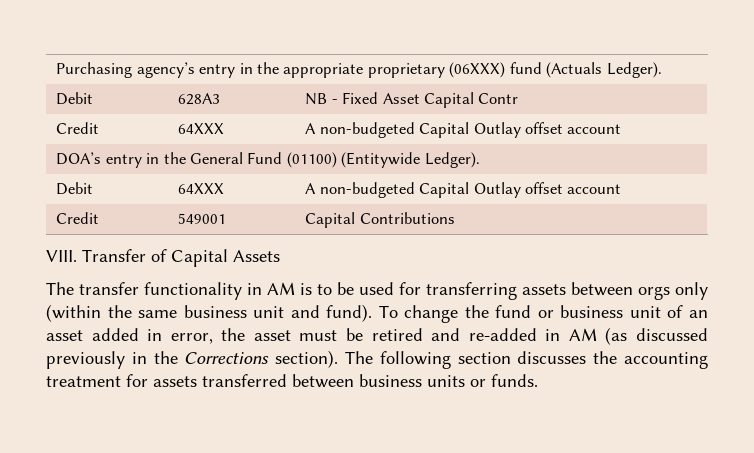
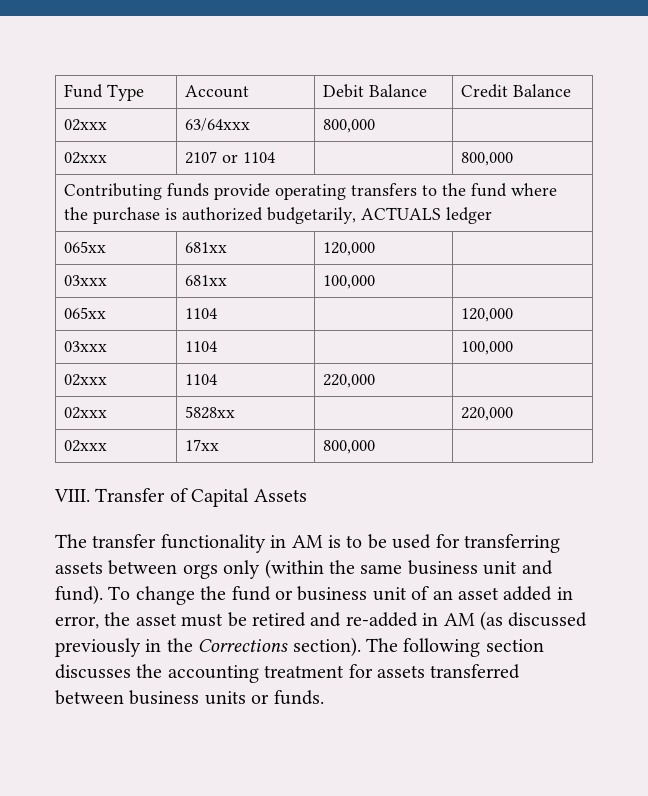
[56,62,662,78] [56,92,94,105] [178,93,221,105] [305,92,519,108] [56,122,100,134] [178,123,225,134] [305,122,622,138] [56,152,480,168] [56,182,94,195] [178,183,225,194] [305,182,622,198] [56,212,100,224] [178,213,227,224] [305,212,455,228] Purchasing agency’s entry in the appropriate proprietary (06XXX) fund (Actuals Ledger). // Debit | 628A3 | NB - Fixed Asset Capital Contr // Credit | 64XXX | A non-budgeted Capital Outlay offset account // DOA’s entry in the General Fund (01100) (Entitywide Ledger). // Debit | 64XXX | A non-budgeted Capital Outlay offset account // Credit | 549001 | Capital Contributions -> [64,84,145,101] [185,85,250,98] [323,84,428,98] [461,84,572,98] [64,119,108,131] [185,118,251,131] [323,119,376,133] [64,152,108,164] [185,151,276,164] [461,152,514,166] [64,183,558,200] [64,207,493,224] [64,241,107,253] [185,242,228,253] [323,242,376,256] [64,275,108,286] [185,275,228,286] [323,275,376,289] [64,307,107,319] [185,308,218,319] [461,308,514,322] [64,341,108,352] [185,341,218,352] [461,341,514,355] [64,374,108,386] [185,374,218,385] [323,374,376,388] [64,407,108,419] [185,406,236,419] [461,407,514,421] [64,440,108,452] [185,439,220,451] [323,440,376,454] Fund Type | Account | Debit Balance | Credit Balance // 02xxx | 63/64xxx | 800,000 | // 02xxx | 2107 or 1104 | | 800,000 // Contributing funds provide operating transfers to the fund where the purchase is authorized budgetarily, ACTUALS ledger // 065xx | 681xx | 120,000 | // 03xxx | 681xx | 100,000 | // 065xx | 1104 | | 120,000 // 03xxx | 1104 | | 100,000 // 02xxx | 1104 | 220,000 | // 02xxx | 5828xx | | 220,000 // 02xxx | 17xx | 800,000 |

